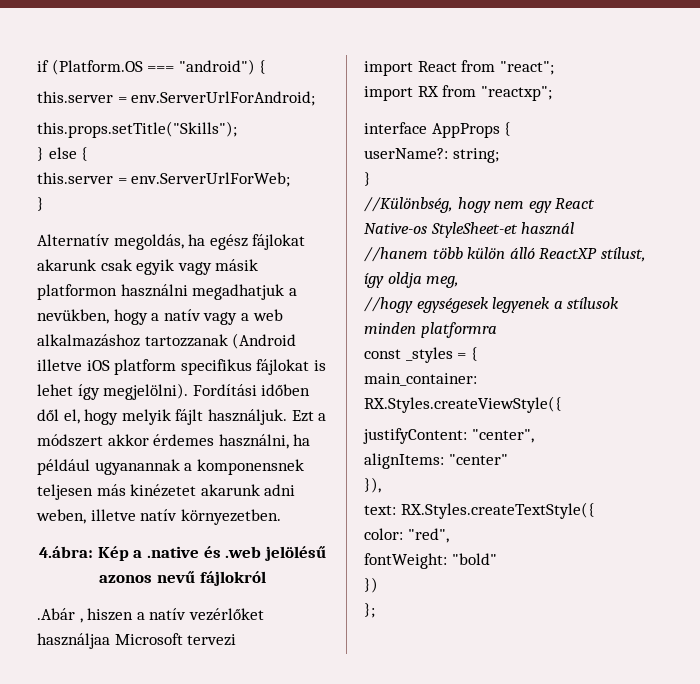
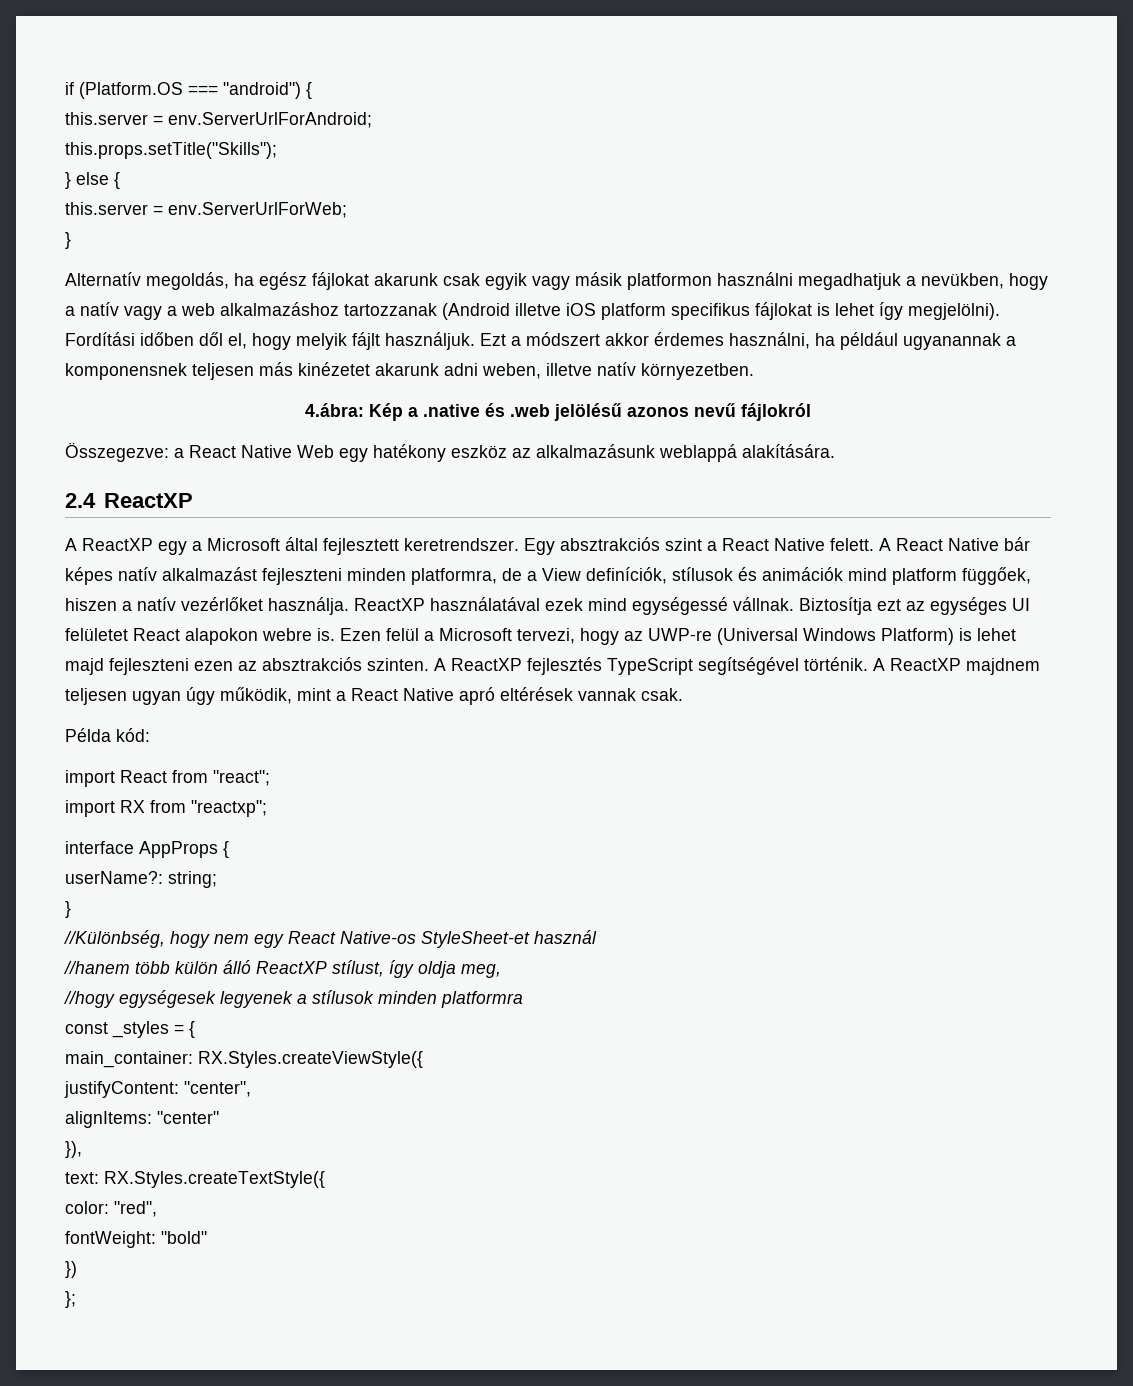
[37,608,264,623] [37,633,237,649] .Abár , hiszen a natív vezérlőket használjaa Microsoft tervezi -> [65,442,835,462] [65,493,193,508] [65,537,1030,555] [65,567,1031,585] [65,597,1030,615] [65,628,1016,645] [65,657,1040,675] [65,687,683,705] [65,728,150,742] Összegezve: a React Native Web egy hatékony eszköz az alkalmazásunk weblappá alakítására. // 2.4 ReactXP // A ReactXP egy a Microsoft által fejlesztett keretrendszer. Egy absztrakciós szint a React Native felett. A React Native bár képes natív alkalmazást fejleszteni minden platformra, de a View definíciók, stílusok és animációk mind platform függőek, hiszen a natív vezérlőket használja. ReactXP használatával ezek mind egységessé vállnak. Biztosítja ezt az egységes UI felületet React alapokon webre is. Ezen felül a Microsoft tervezi, hogy az UWP-re (Universal Windows Platform) is lehet majd fejleszteni ezen az absztrakciós szinten. A ReactXP fejlesztés TypeScript segítségével történik. A ReactXP majdnem teljesen ugyan úgy működik, mint a React Native apró eltérések vannak csak. // Példa kód:

